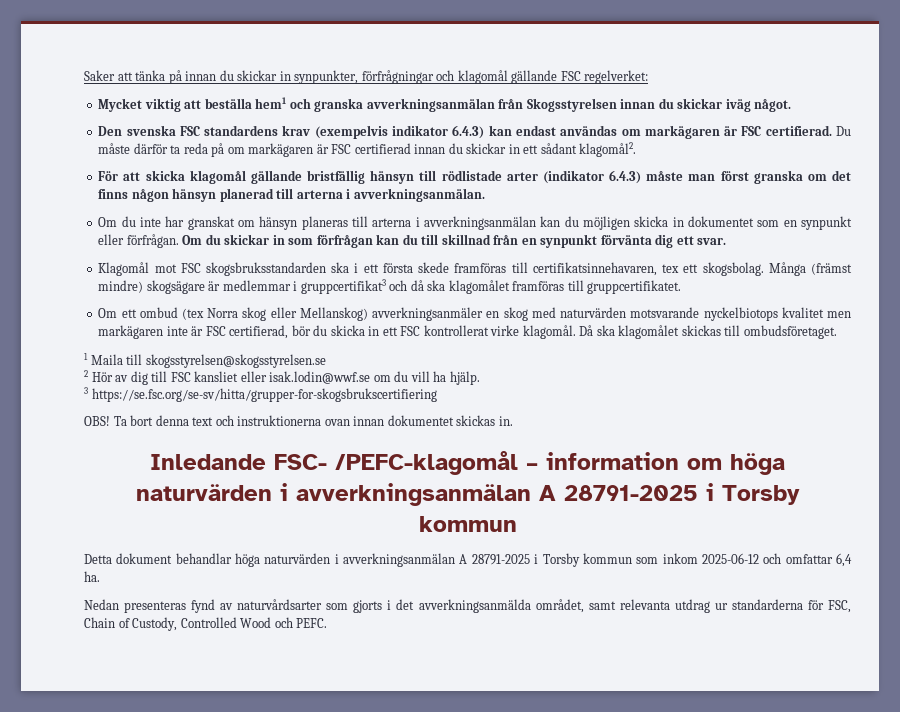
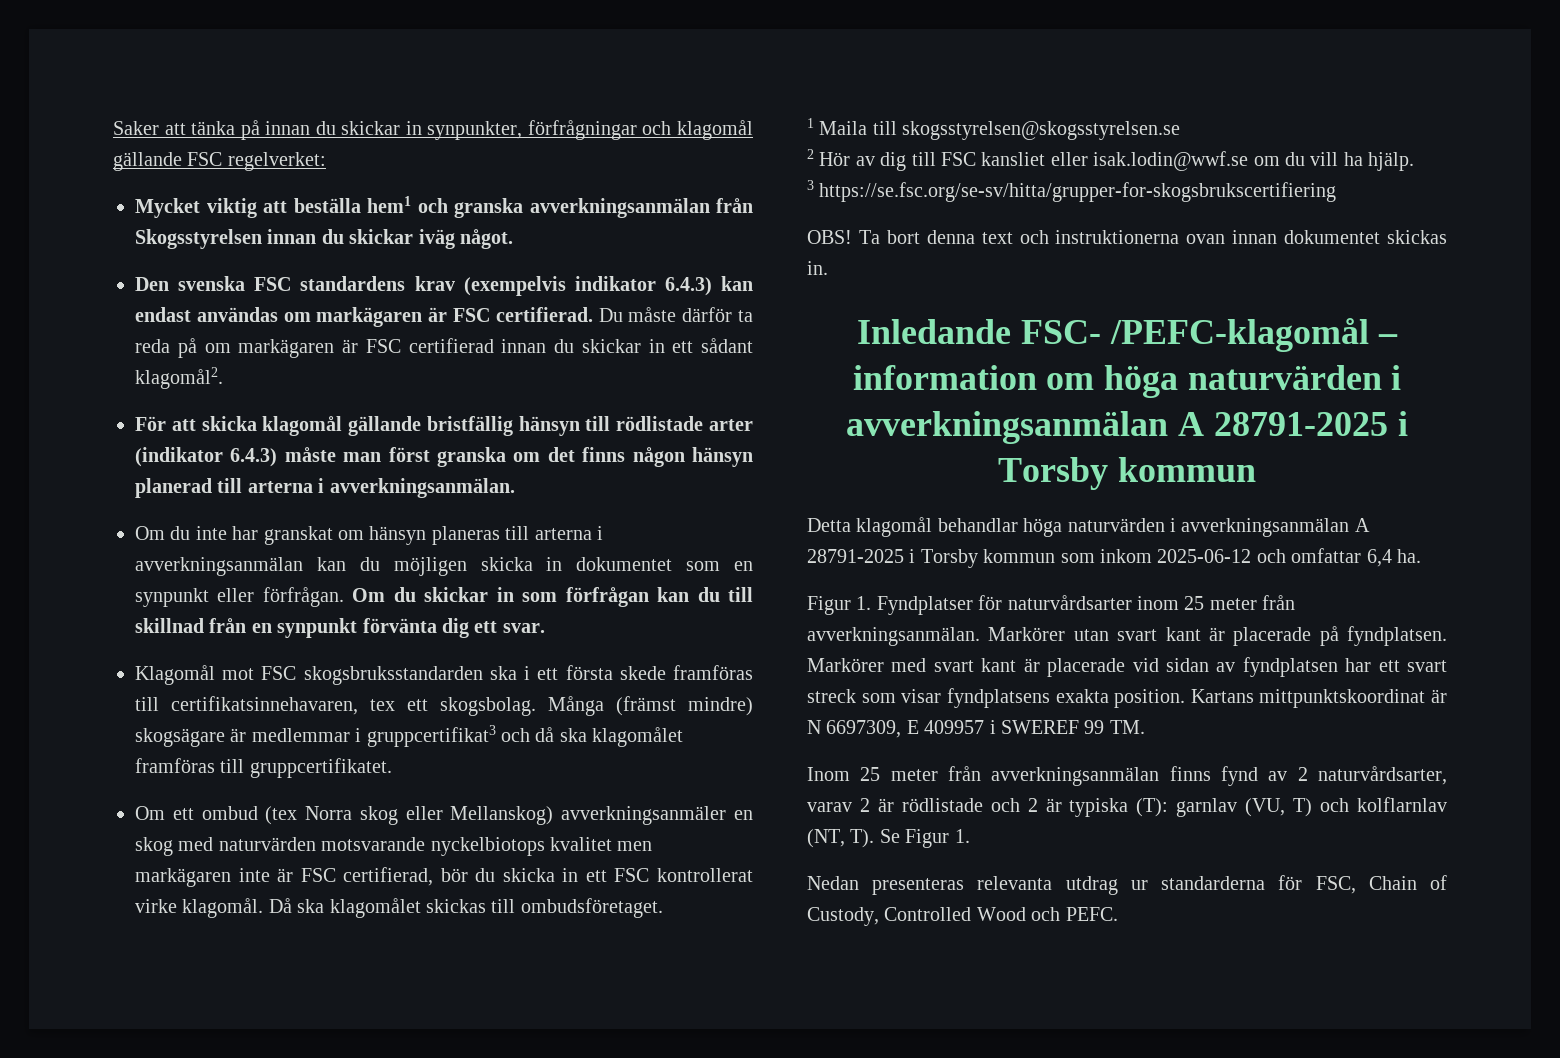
[116,553,173,564] dokument -> [856,517,933,537] klagomål
[84,599,616,613] Nedan presenteras fynd av naturvårdsarter som gjorts i det avverkningsanmälda området, samt -> [807,595,1296,615] [807,626,1447,646] [807,657,1447,677] [807,688,1447,708] [807,720,1145,738] [807,766,1447,786] [807,797,1447,817] [807,829,970,848] [807,876,965,895] Figur 1. Fyndplatser för naturvårdsarter inom 25 meter från avverkningsanmälan. Markörer utan svart kant är placerade på fyndplatsen. Markörer med svart kant är placerade vid sidan av fyndplatsen har ett svart streck som visar fyndplatsens exakta position. Kartans mittpunktskoordinat är N 6697309, E 409957 i SWEREF 99 TM. // Inom 25 meter från avverkningsanmälan finns fynd av 2 naturvårdsarter, varav 2 är rödlistade och 2 är typiska (T): garnlav (VU, T) och kolflarnlav (NT, T). Se Figur 1. // Nedan presenteras

